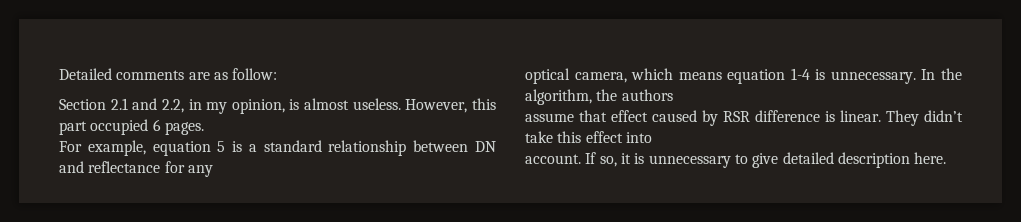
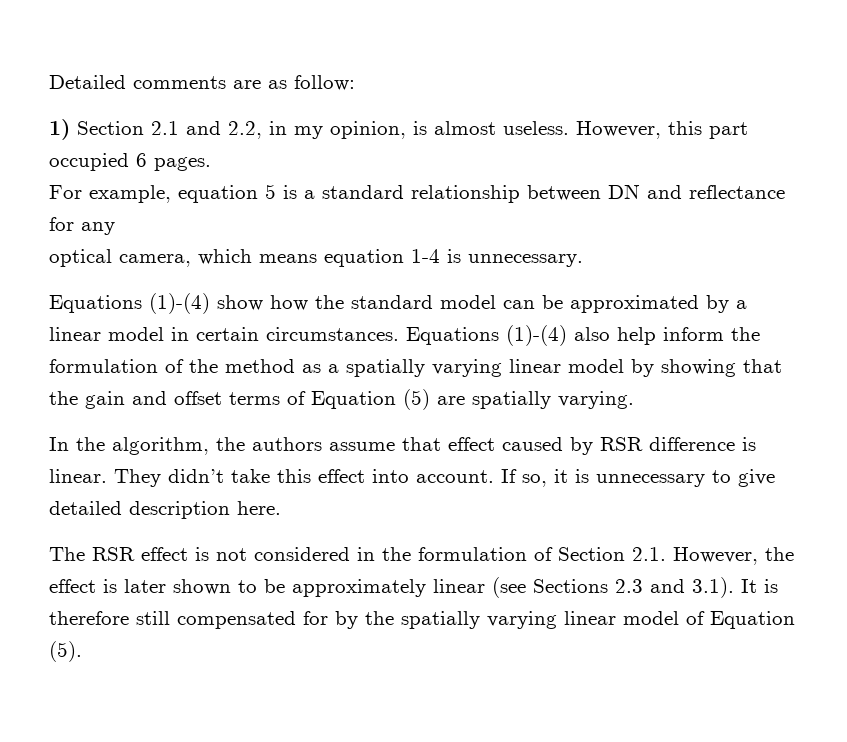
(278, 74) none -> [49,119,70,140] 1)
(916, 77) none -> [49,293,747,314] [49,325,760,346] [49,359,782,377] [49,389,634,410] // Equations (1)-(4) show how the standard model can be approximated by a linear model in certain circumstances. Equations (1)-(4) also help inform the formulation of the method as a spatially varying linear model by showing that the gain and offset terms of Equation (5) are spatially varying. //
(673, 95) // -> (322, 444) none
(652, 137) // -> (409, 476) none
(947, 158) none -> [49,547,794,565] [49,577,778,598] [49,611,795,629] [49,641,82,662] // The RSR effect is not considered in the formulation of Section 2.1. However, the effect is later shown to be approximately linear (see Sections 2.3 and 3.1). It is therefore still compensated for by the spatially varying linear model of Equation (5).

